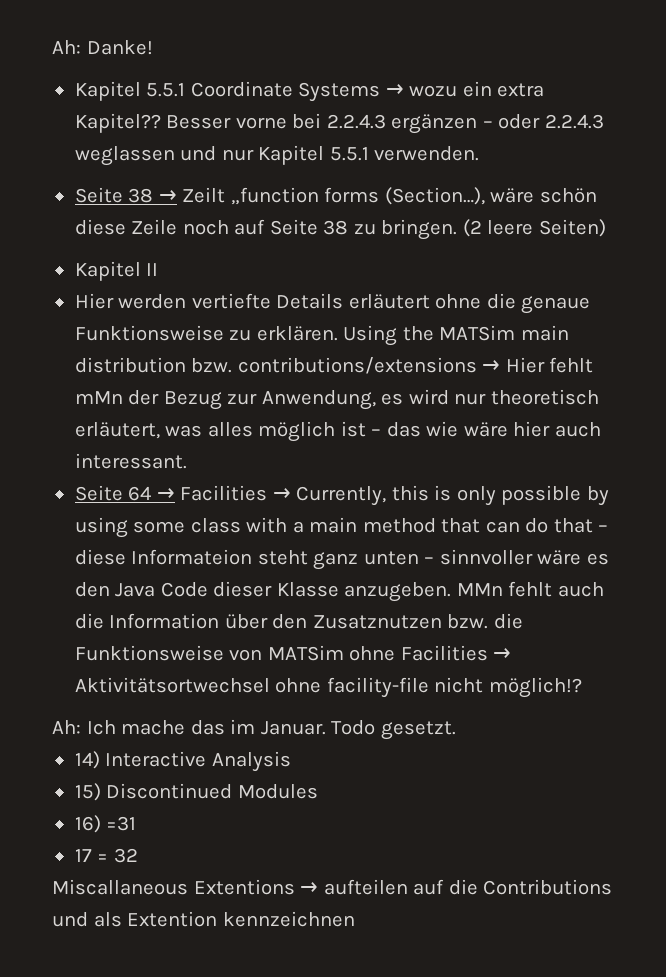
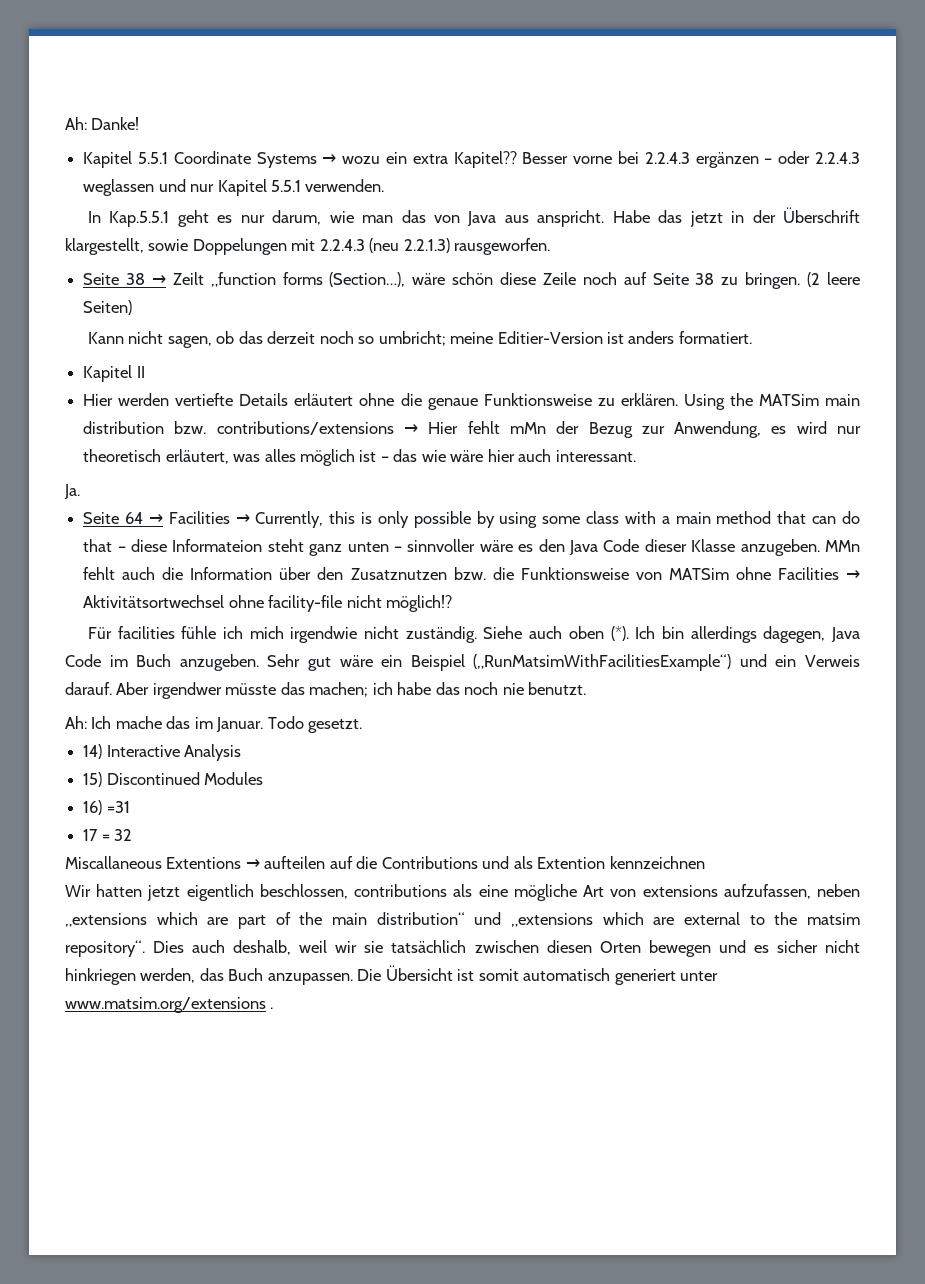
(480, 153) none -> [87,207,860,227] [65,238,551,255] // In Kap.5.5.1 geht es nur darum, wie man das von Java aus anspricht. Habe das jetzt in der Überschrift klargestellt, sowie Doppelungen mit 2.2.4.3 (neu 2.2.1.3) rausgeworfen.
(606, 228) none -> [87,331,752,348] // Kann nicht sagen, ob das derzeit noch so umbricht; meine Editier-Version ist anders formatiert.
(187, 461) none -> [64,484,80,499] // Ja.
(582, 687) none -> [87,626,860,643] [65,654,860,671] [65,682,587,699] // Für facilities fühle ich mich irgendwie nicht zuständig. Siehe auch oben (*). Ich bin allerdings dagegen, Java Code im Buch anzugeben. Sehr gut wäre ein Beispiel („RunMatsimWithFacilitiesExample“) und ein Verweis darauf. Aber irgendwer müsste das machen; ich habe das noch nie benutzt.
(355, 919) none -> [65,884,861,901] [65,912,860,929] [65,940,861,957] [65,965,719,985] [65,997,274,1013] // Wir hatten jetzt eigentlich beschlossen, contributions als eine mögliche Art von extensions aufzufassen, neben „extensions which are part of the main distribution“ und „extensions which are external to the matsim repository“. Dies auch deshalb, weil wir sie tatsächlich zwischen diesen Orten bewegen und es sicher nicht hinkriegen werden, das Buch anzupassen. Die Übersicht ist somit automatisch generiert unter www.matsim.org/extensions .

